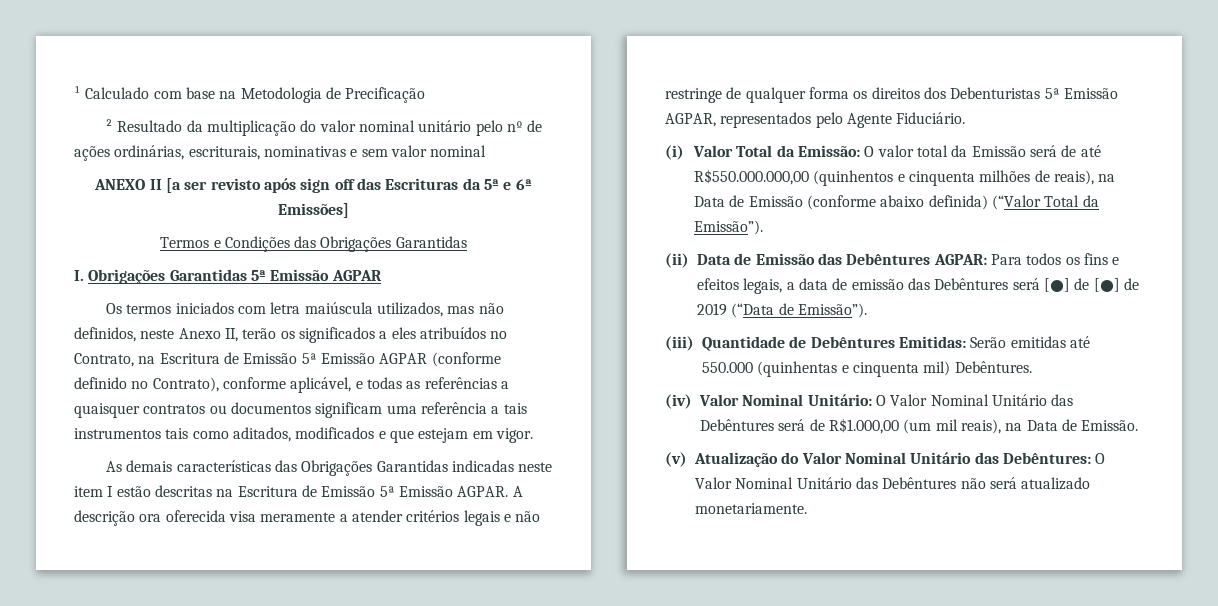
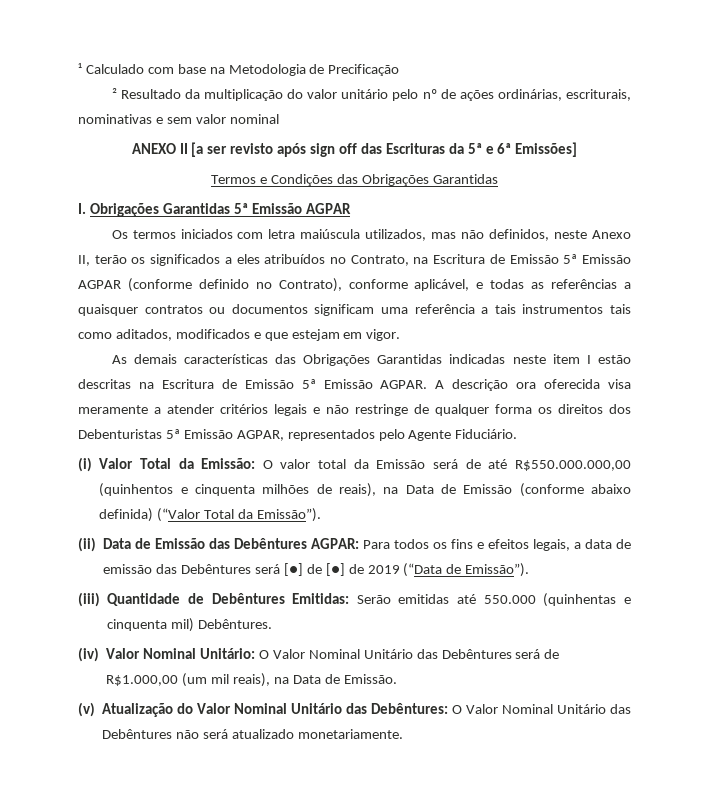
[358,120,415,132] nominal -> (338, 94) none

